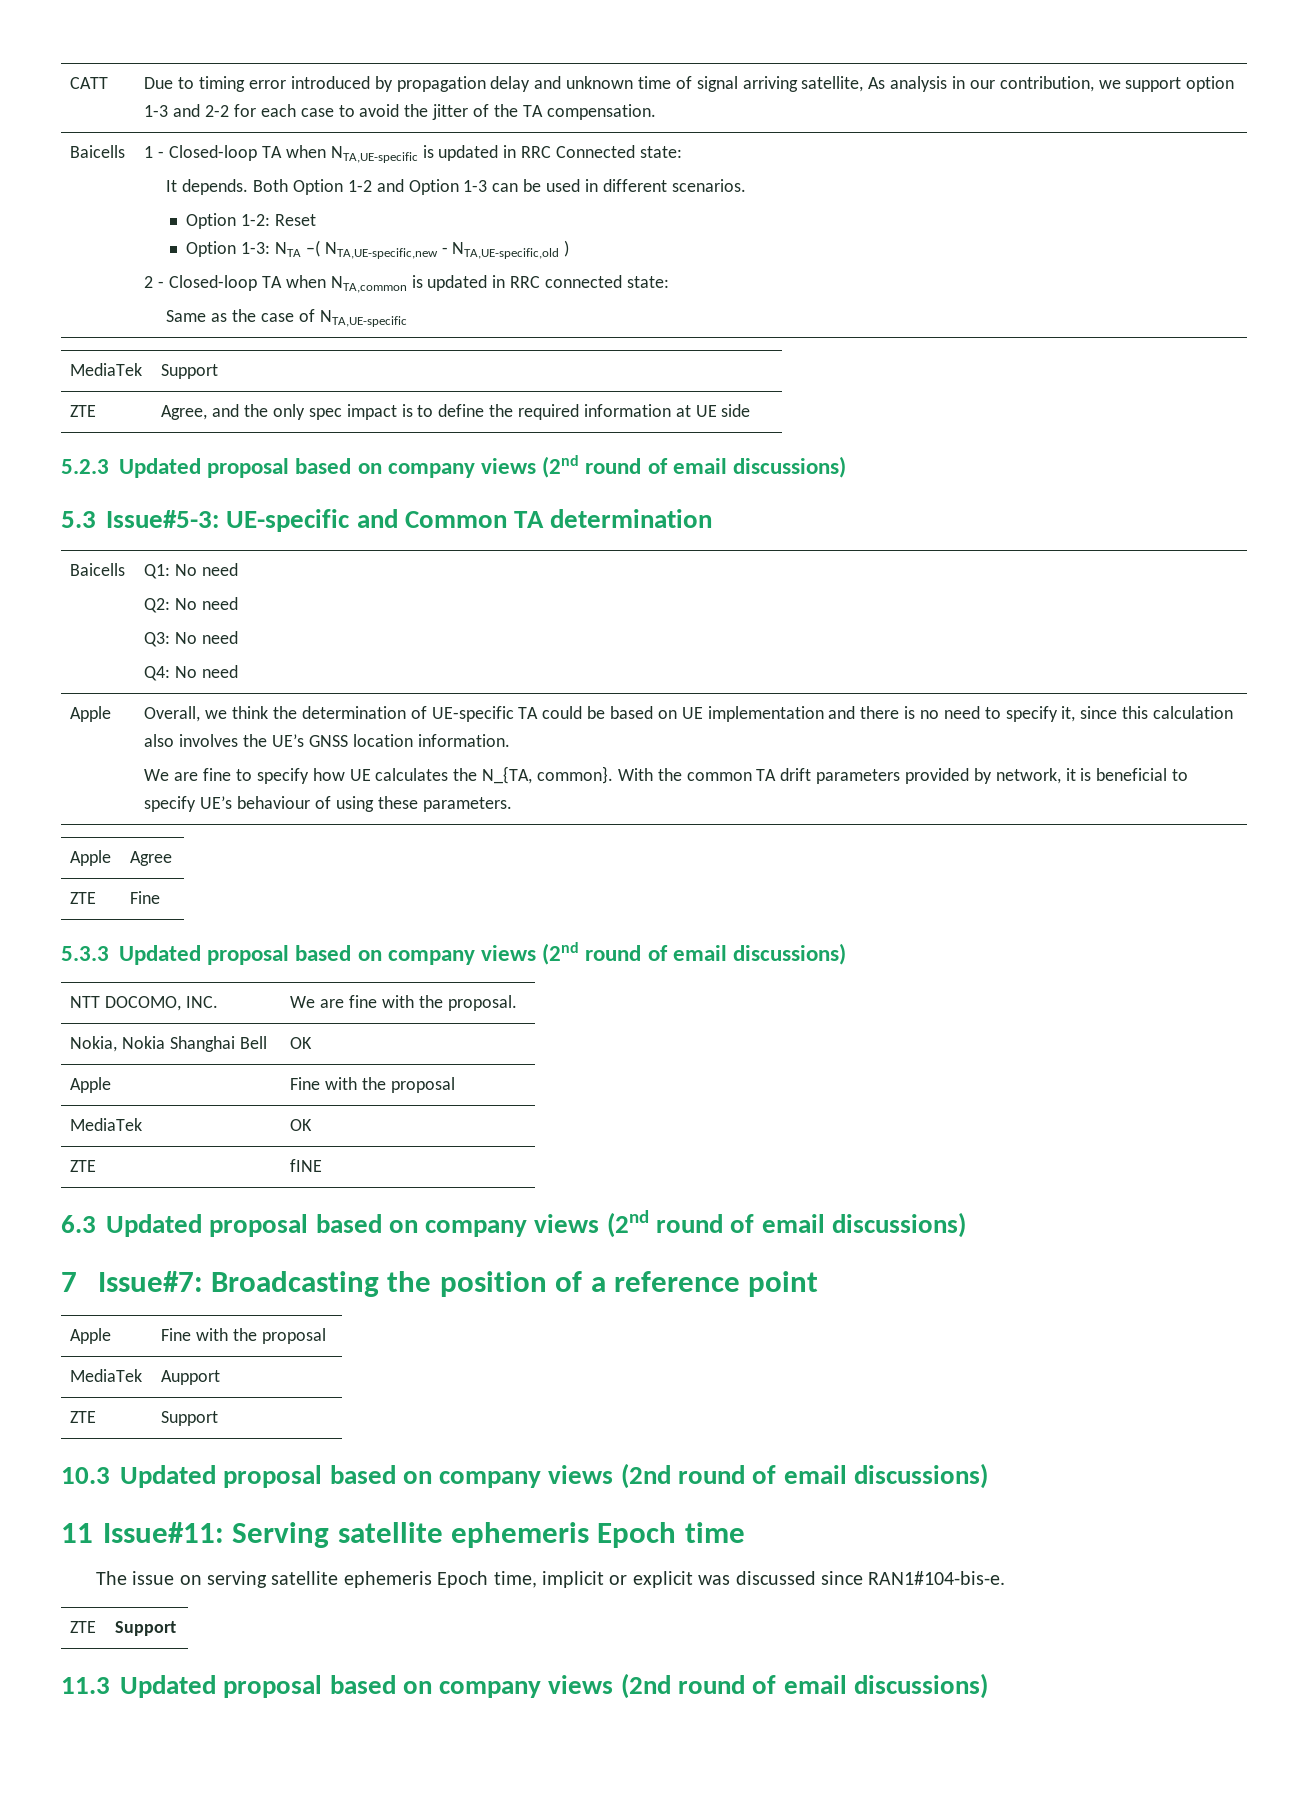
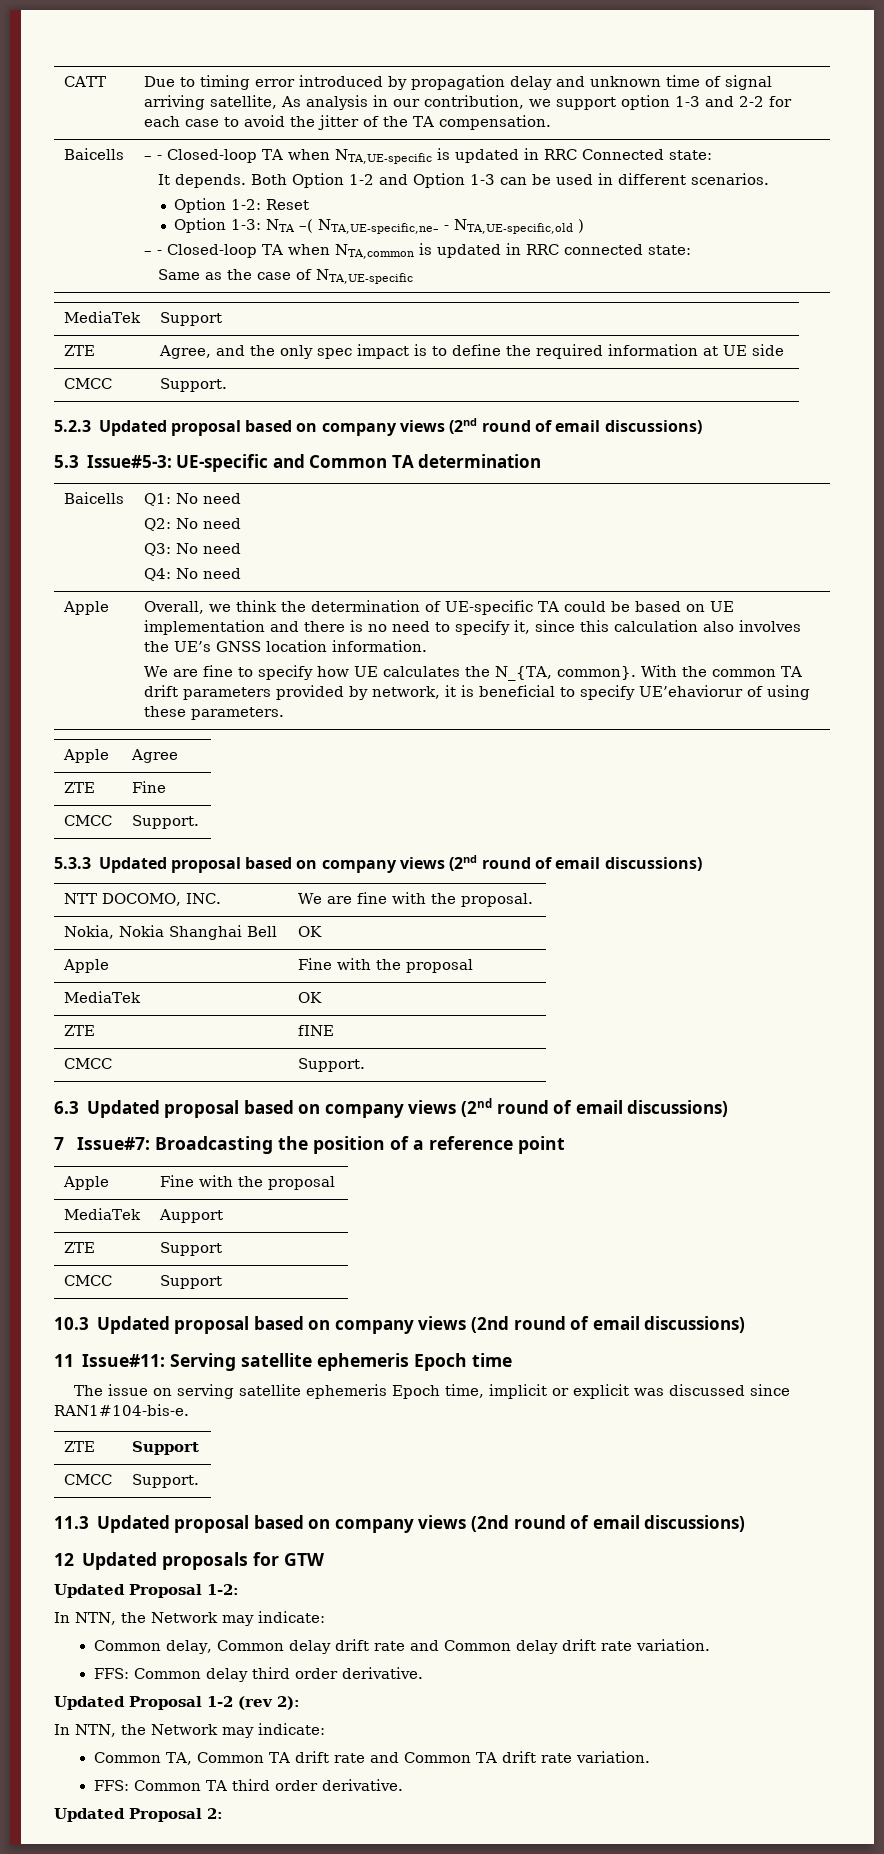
[144,146,154,158] 1 -> [143,156,152,160] –
[324,242,438,259] NTA,UE-specific,new -> [318,219,440,234] NTA,UE-specific,ne–
[144,276,154,288] 2 -> [143,251,152,255] –
(751, 410) none -> [63,378,112,389] [159,378,227,392] // CMCC | Support.
[200,796,311,809] UE’s behaviour -> [638,685,743,697] UE’ehaviorur
(161, 897) none -> [63,815,112,826] [131,815,199,829] // CMCC | Support.
(323, 1165) none -> [63,1058,112,1069] [297,1058,365,1072] // CMCC | Support.
(219, 1418) none -> [63,1275,112,1286] [159,1275,222,1289] // CMCC | Support
(177, 1628) none -> [63,1474,112,1485] [131,1474,199,1488] // CMCC | Support.
(988, 1686) none -> [54,1552,324,1570] [54,1584,239,1598] [54,1611,325,1626] [93,1639,710,1654] [93,1667,423,1682] [54,1696,300,1710] [54,1723,325,1738] [93,1751,650,1765] [93,1779,403,1791] [54,1808,223,1822] // 12 Updated proposals for GTW // Updated Proposal 1-2: // In NTN, the Network may indicate: // Common delay, Common delay drift rate and Common delay drift rate variation. // FFS: Common delay third order derivative. // Updated Proposal 1-2 (rev 2): // In NTN, the Network may indicate: // Common TA, Common TA drift rate and Common TA drift rate variation. // FFS: Common TA third order derivative. // Updated Proposal 2:

